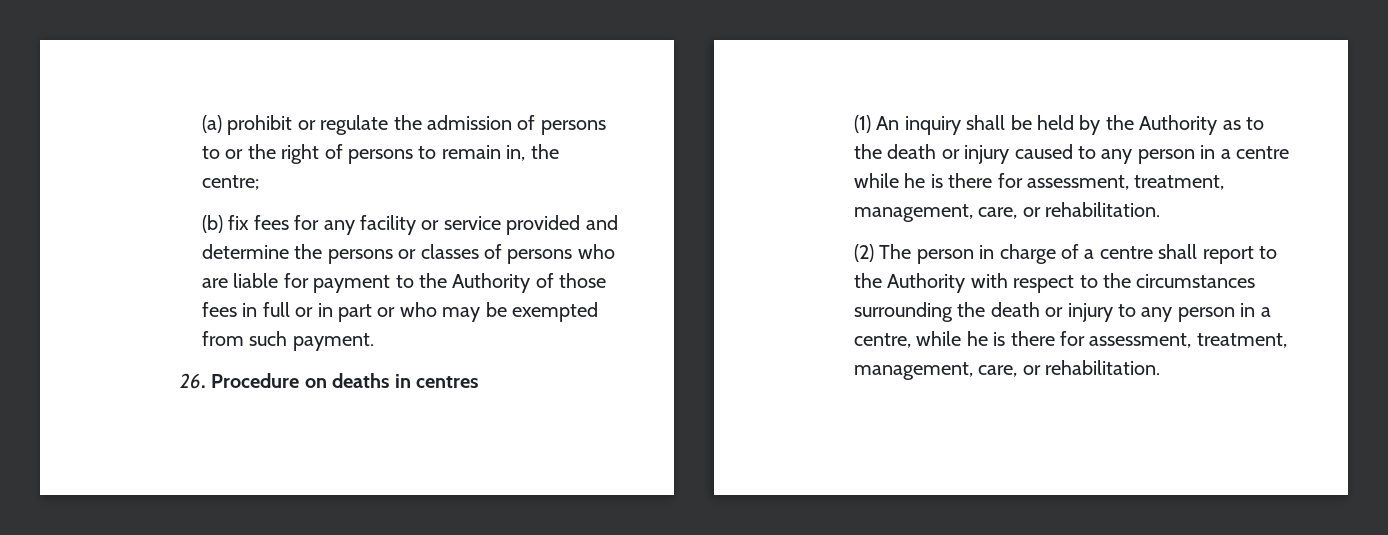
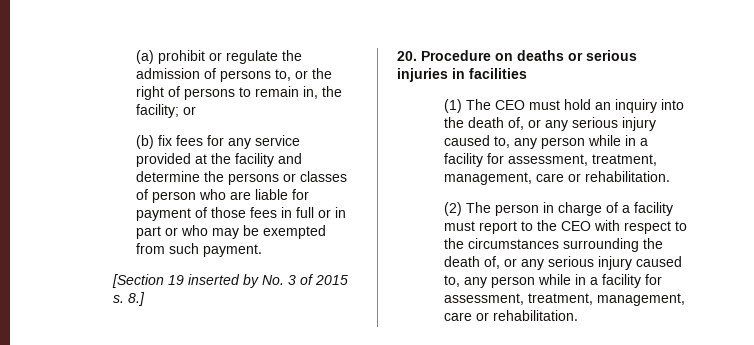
[202,146,221,159] to -> [275,69,292,81] to,
[202,175,260,190] centre; -> [136,104,197,118] facility; or
[360,215,581,235] facility or service provided -> [255,135,301,146] [136,153,275,167] service provided at the facility
[507,249,573,264] persons -> [152,191,197,203] person
[395,273,531,293] to the Authority -> (192, 214) none
[180,373,479,389] [854,115,1265,135] [854,144,1290,164] [854,173,1225,190] [854,204,1018,222] 26. Procedure on deaths in centres // (1) An inquiry shall be held by the Authority as to the death or injury caused to any person in a centre while he is there for assessment, treatment, management, care, -> [111,274,348,288] [112,292,145,306] [397,50,637,61] [397,68,527,82] [443,99,684,113] [443,117,656,131] [443,135,648,149] [443,153,657,167] [443,172,564,185] [Section 19 inserted by No. 3 of 2015 s. 8.] // 20. Procedure on deaths or serious injuries in facilities // (1) The CEO must hold an inquiry into the death of, or any serious injury caused to, any person while in a facility for assessment, treatment, management, care
[1099,244,1198,259] centre shall -> [633,202,673,216] [443,221,475,231] facility must
[887,273,966,293] Authority -> [560,221,591,231] CEO
[1045,303,1271,322] [854,331,1287,348] [854,362,1018,380] or injury to any person in a centre, while he is there for assessment, treatment, management, care, -> [483,256,682,270] [443,274,662,288] [443,293,685,306] [443,312,472,321] of, or any serious injury caused to, any person while in a facility for assessment, treatment, management, care

